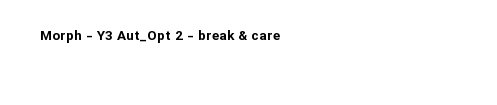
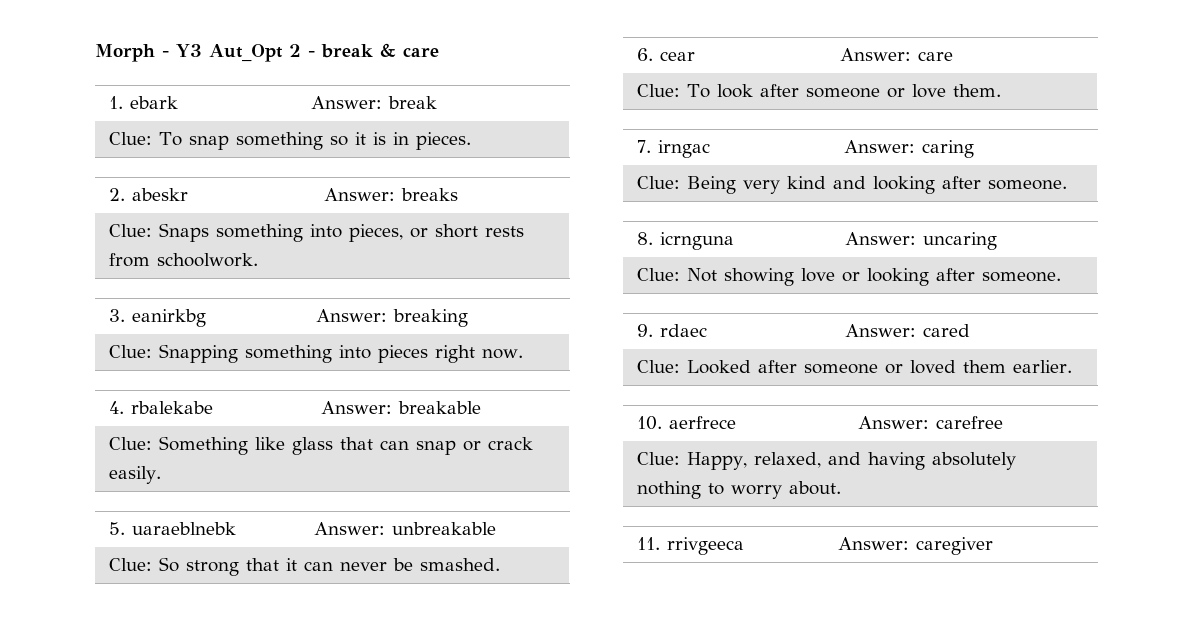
(280, 36) none -> [109,96,179,109] [311,96,438,109] [109,132,472,150] [109,188,189,201] [324,188,459,201] [109,223,525,242] [109,253,259,267] [109,309,207,327] [316,309,469,327] [109,344,524,363] [109,401,214,414] [321,401,482,414] [109,436,534,455] [109,466,162,484] [109,522,237,535] [314,522,497,535] [109,557,501,576] [637,48,696,61] [840,48,954,61] [637,84,1002,98] [637,140,711,158] [844,140,975,158] [637,176,1068,194] [637,232,735,250] [845,232,998,250] [637,268,1062,286] [637,324,708,337] [845,324,971,337] [637,360,1073,374] [637,416,737,430] [858,416,1004,429] [637,452,1017,470] [637,481,842,499] [637,537,745,555] [838,537,994,555] // 1. ebark | Answer: break // Clue: To snap something so it is in pieces. // 2. abeskr | Answer: breaks // Clue: Snaps something into pieces, or short rests from schoolwork. // 3. eanirkbg | Answer: breaking // Clue: Snapping something into pieces right now. // 4. rbalekabe | Answer: breakable // Clue: Something like glass that can snap or crack easily. // 5. uaraeblnebk | Answer: unbreakable // Clue: So strong that it can never be smashed. // 6. cear | Answer: care // Clue: To look after someone or love them. // 7. irngac | Answer: caring // Clue: Being very kind and looking after someone. // 8. icrnguna | Answer: uncaring // Clue: Not showing love or looking after someone. // 9. rdaec | Answer: cared // Clue: Looked after someone or loved them earlier. // 10. aerfrece | Answer: carefree // Clue: Happy, relaxed, and having absolutely nothing to worry about. // 11. rrivgeeca | Answer: caregiver

